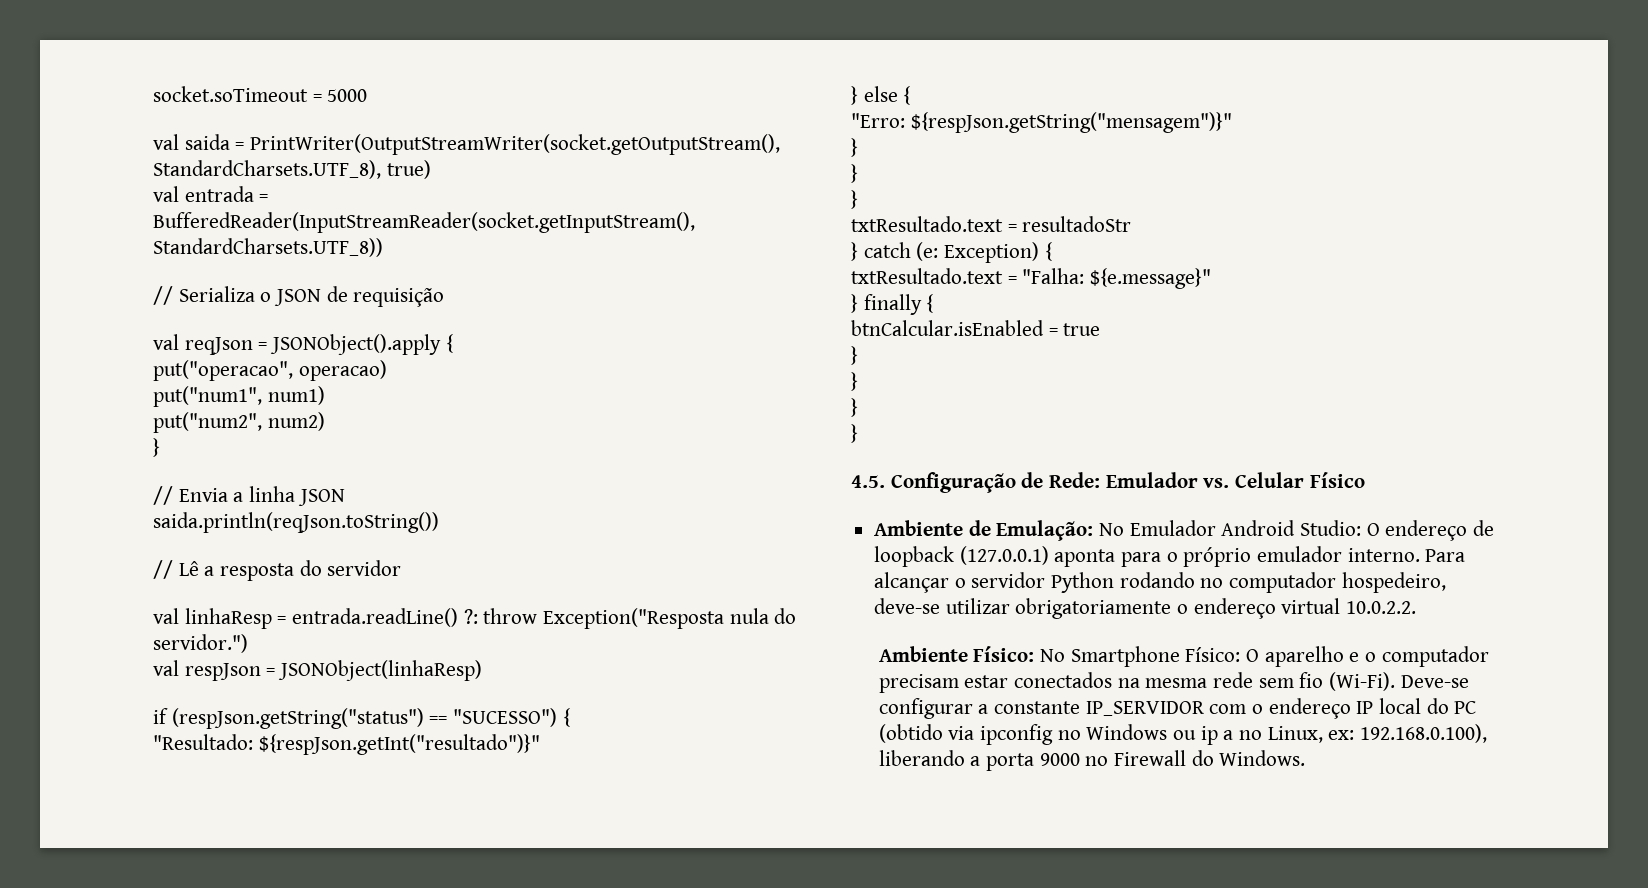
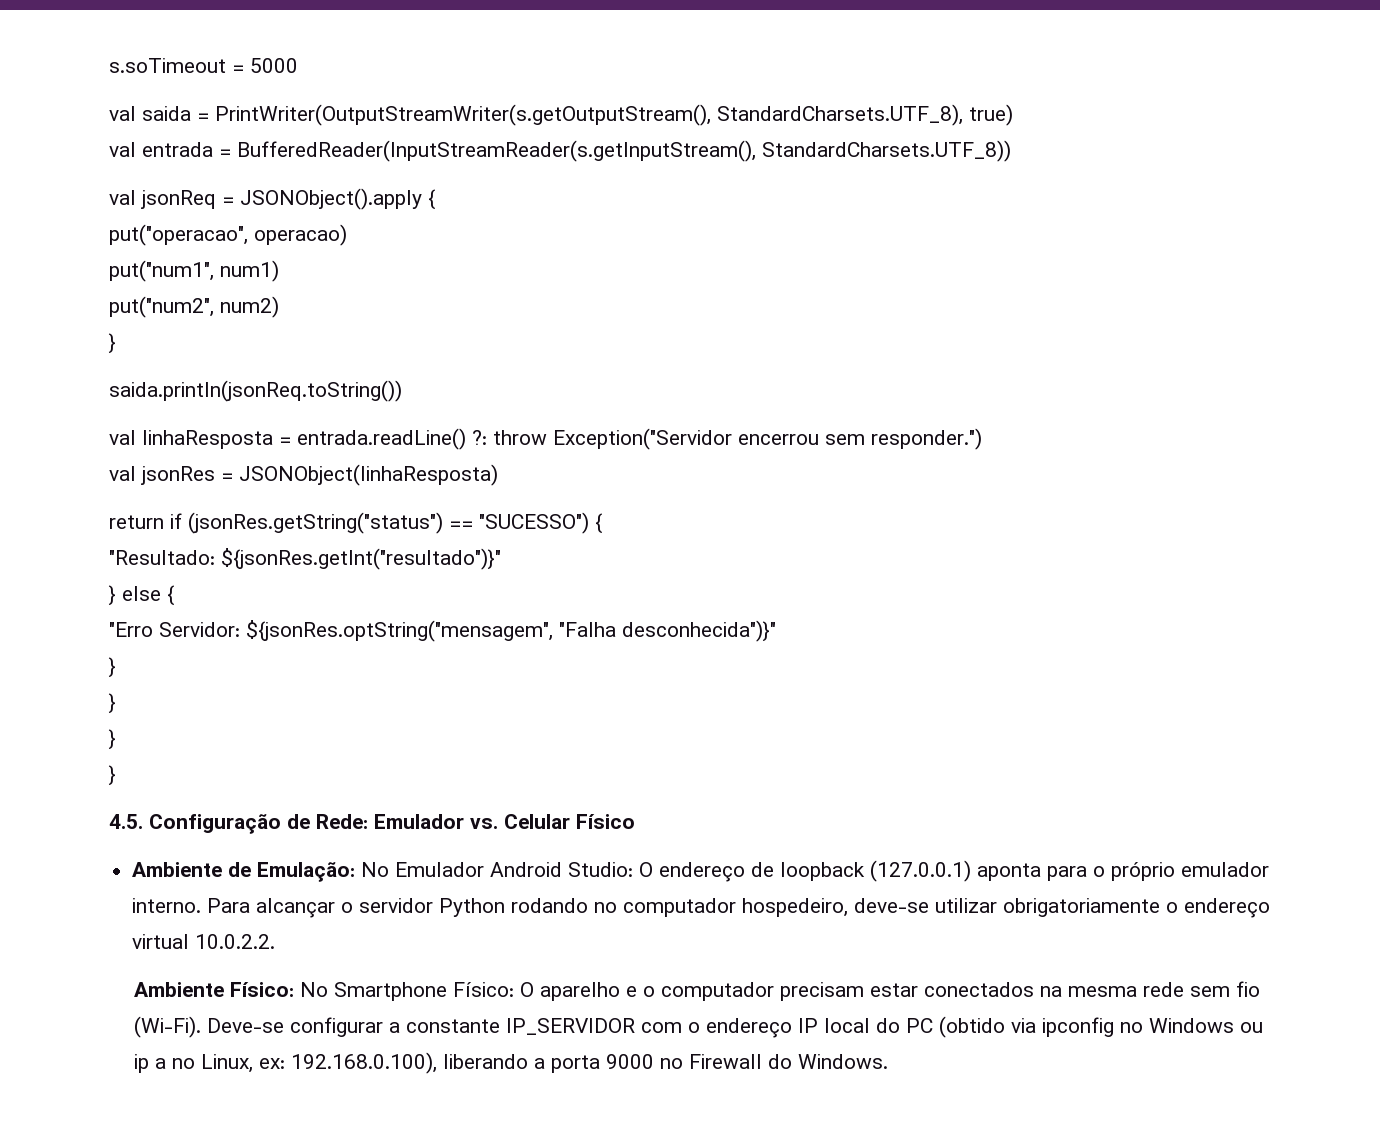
[153,86,308,102] socket.soTimeout -> [109,58,226,73] s.soTimeout
[250,134,781,155] PrintWriter(OutputStreamWriter(socket.getOutputStream(), -> [215,104,711,126] PrintWriter(OutputStreamWriter(s.getOutputStream(),
[153,212,695,233] BufferedReader(InputStreamReader(socket.getInputStream(), -> [237,140,756,162] BufferedReader(InputStreamReader(s.getInputStream(),
[153,286,445,307] [153,334,253,355] // // Serializa o JSON de requisição // val reqJson -> [109,190,216,209] // val jsonReq
[153,486,345,506] [153,512,439,533] [153,560,402,581] [153,608,272,629] // Envia a linha JSON // saida.println(reqJson.toString()) // // Lê a resposta do servidor // val linhaResp -> [109,380,402,402] [109,430,273,449] saida.println(jsonReq.toString()) // val linhaResposta
[543,608,797,629] [153,634,248,653] [153,660,483,681] [153,708,424,729] Exception("Resposta nula do servidor.") // val respJson = JSONObject(linhaResp) // if (respJson.getString("status") -> [553,428,982,450] [109,464,498,486] [109,512,443,534] Exception("Servidor encerrou sem responder.") // val jsonRes = JSONObject(linhaResposta) // return if (jsonRes.getString("status")
[258,734,540,755] ${respJson.getInt("resultado")}" -> [221,548,501,570] ${jsonRes.getInt("resultado")}"
[851,112,1232,133] [851,138,858,157] [851,164,858,183] [851,190,858,209] [851,216,1132,232] [851,242,1052,263] [851,268,1212,289] [851,294,934,315] [851,320,1101,336] "Erro: ${respJson.getString("mensagem")}" // } // } // } // txtResultado.text = resultadoStr // } catch (e: Exception) { // txtResultado.text = "Falha: ${e.message}" // } finally { // btnCalcular.isEnabled = true -> [109,620,776,642] "Erro Servidor: ${jsonRes.optString("mensagem", "Falha desconhecida")}"

